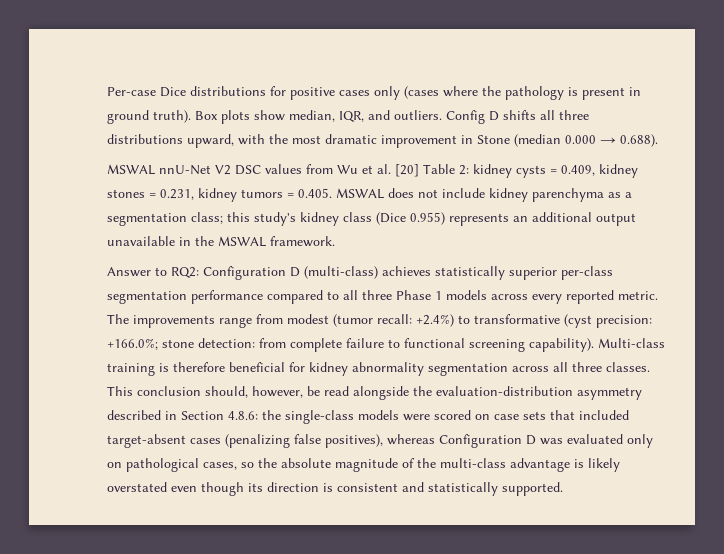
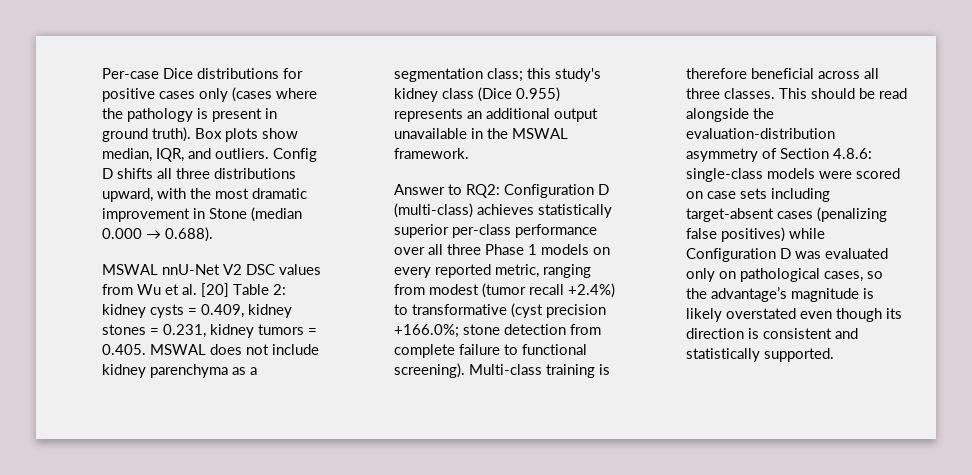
[107,290,340,304] segmentation performance compared to -> [515,224,598,238] [394,247,426,255] performance over
[491,294,529,300] across -> [593,247,611,255] on
[618,291,659,300] [107,314,253,328] metric. The improvements range -> [495,264,592,278] metric, ranging
[377,314,413,324] recall: -> [529,284,565,295] recall
[596,315,653,328] precision: -> [546,304,607,318] precision
[198,338,256,348] detection: -> [504,324,567,335] detection
[469,338,595,352] screening capability). -> [394,363,466,378] screening).
[289,362,509,376] for kidney abnormality segmentation -> (815, 73) none
[137,386,304,398] conclusion should, however, -> [811,88,856,99] should
[107,410,178,420] described in -> [762,148,778,159] of
[262,410,282,420] the -> (873, 153) none
[550,410,630,420] that included -> [771,188,831,202] including
[325,434,436,448] positives), whereas -> [721,227,826,242] positives) while
[281,458,571,472] absolute magnitude of the multi-class advantage -> [711,287,860,302] advantage’s magnitude

